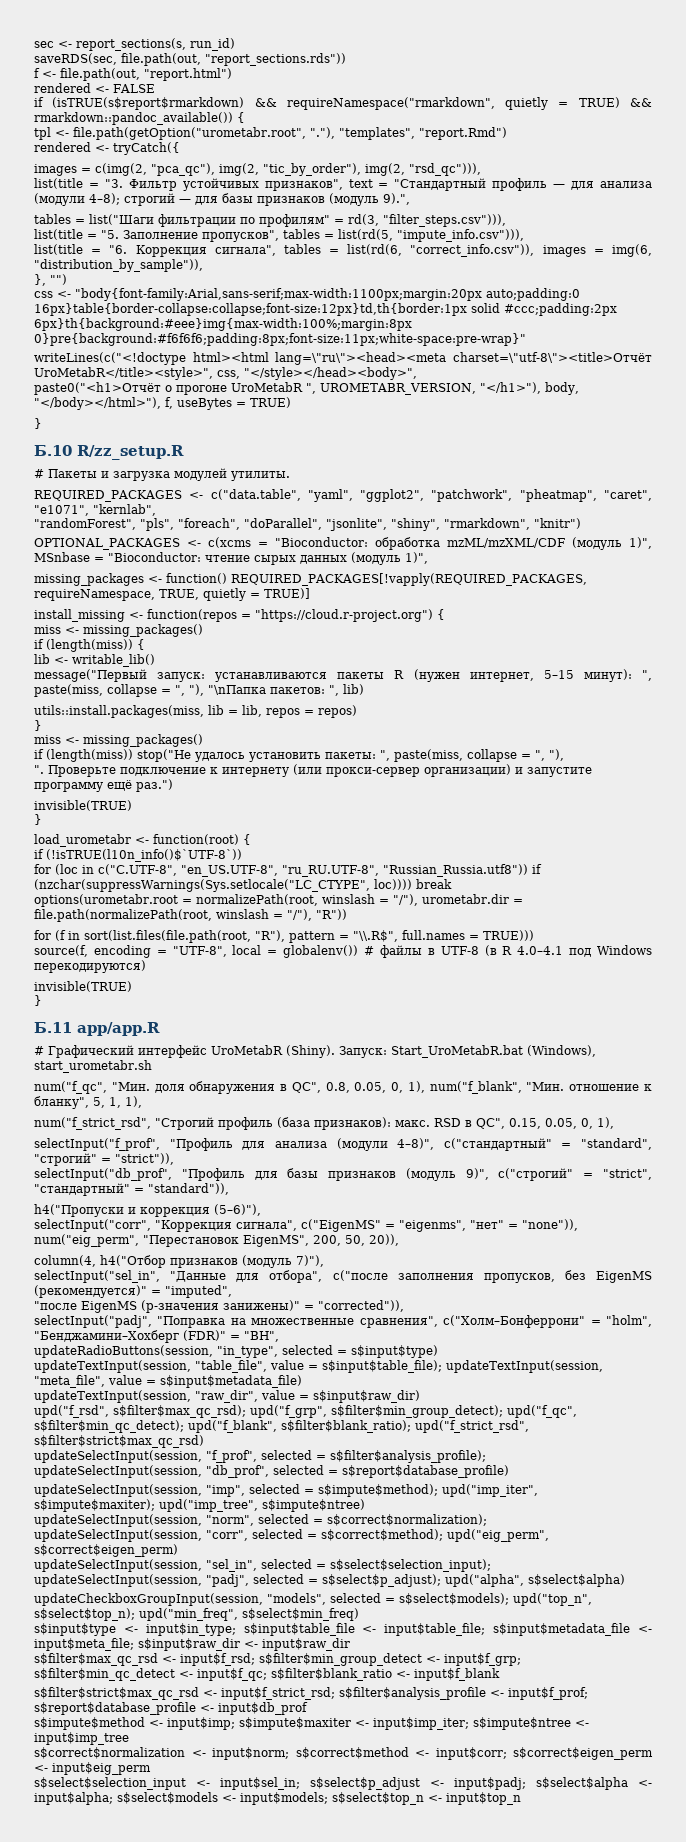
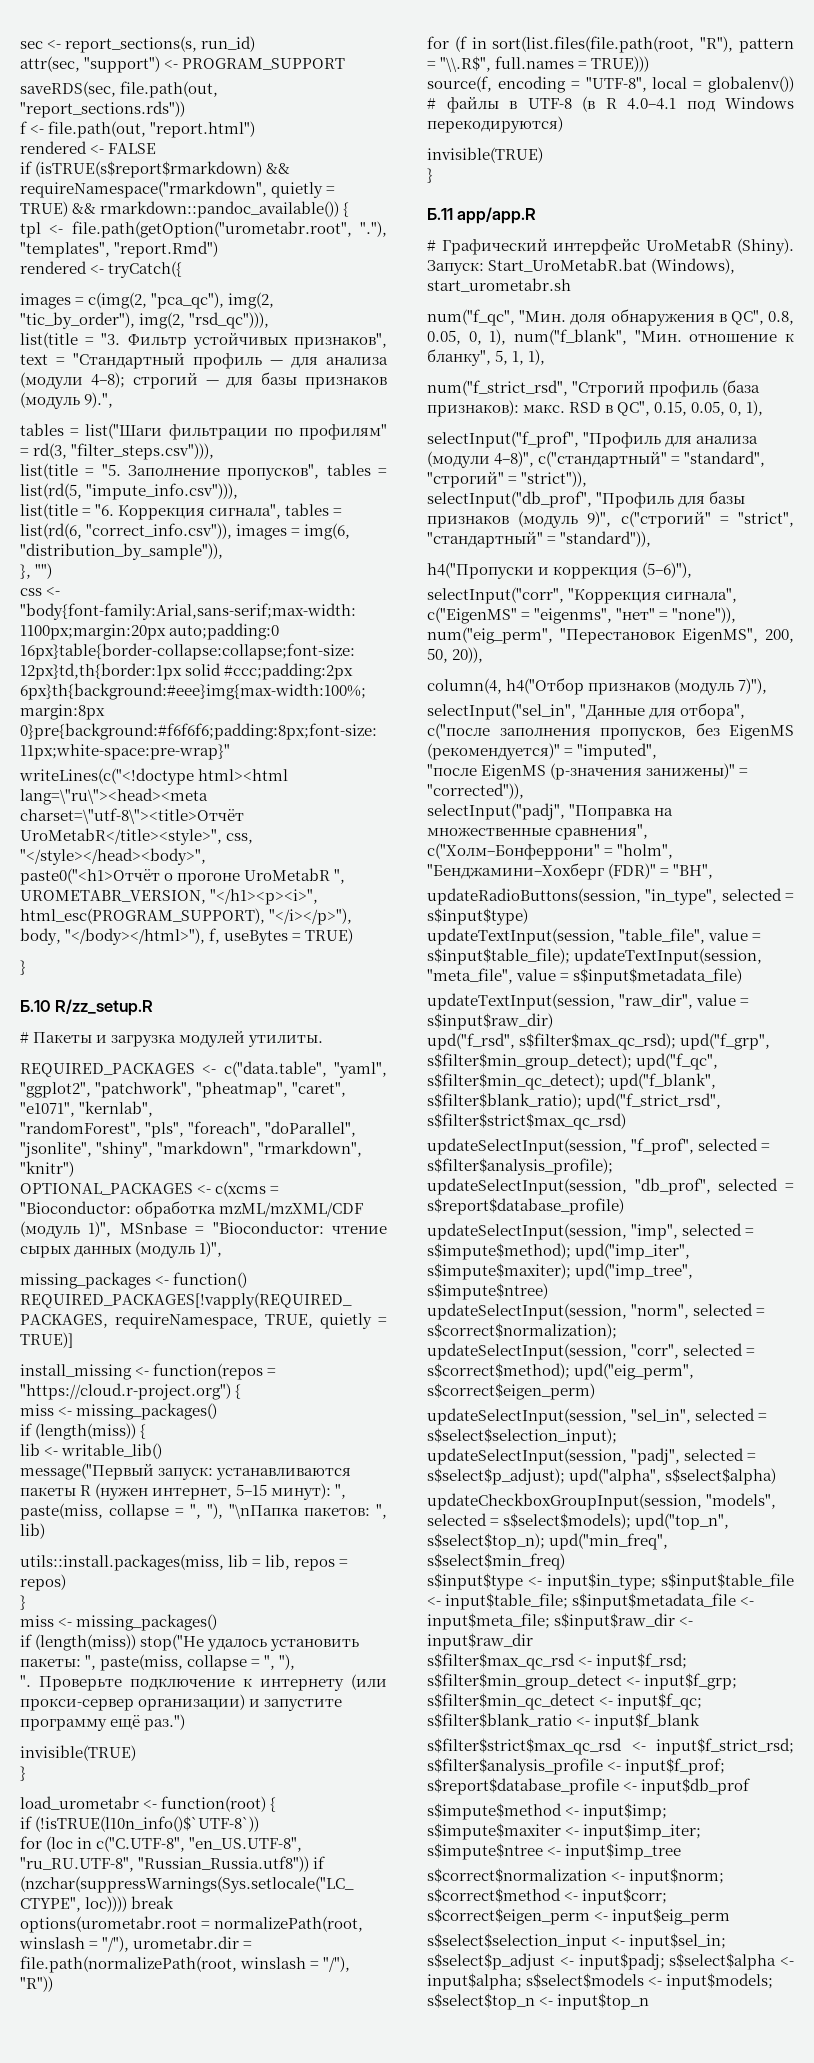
(235, 44) none -> [20,56,346,73] // attr(sec, "support") <- PROGRAM_SUPPORT
[480,382,541,394] "</h1>"), -> [210,889,319,905] [20,908,353,925] "</h1><p><i>", html_esc(PROGRAM_SUPPORT), "</i></p>"),
(440, 524) none -> [157,1141,255,1157] "markdown",

